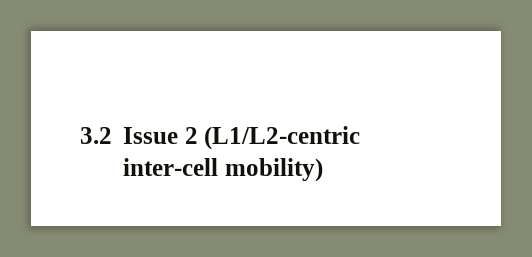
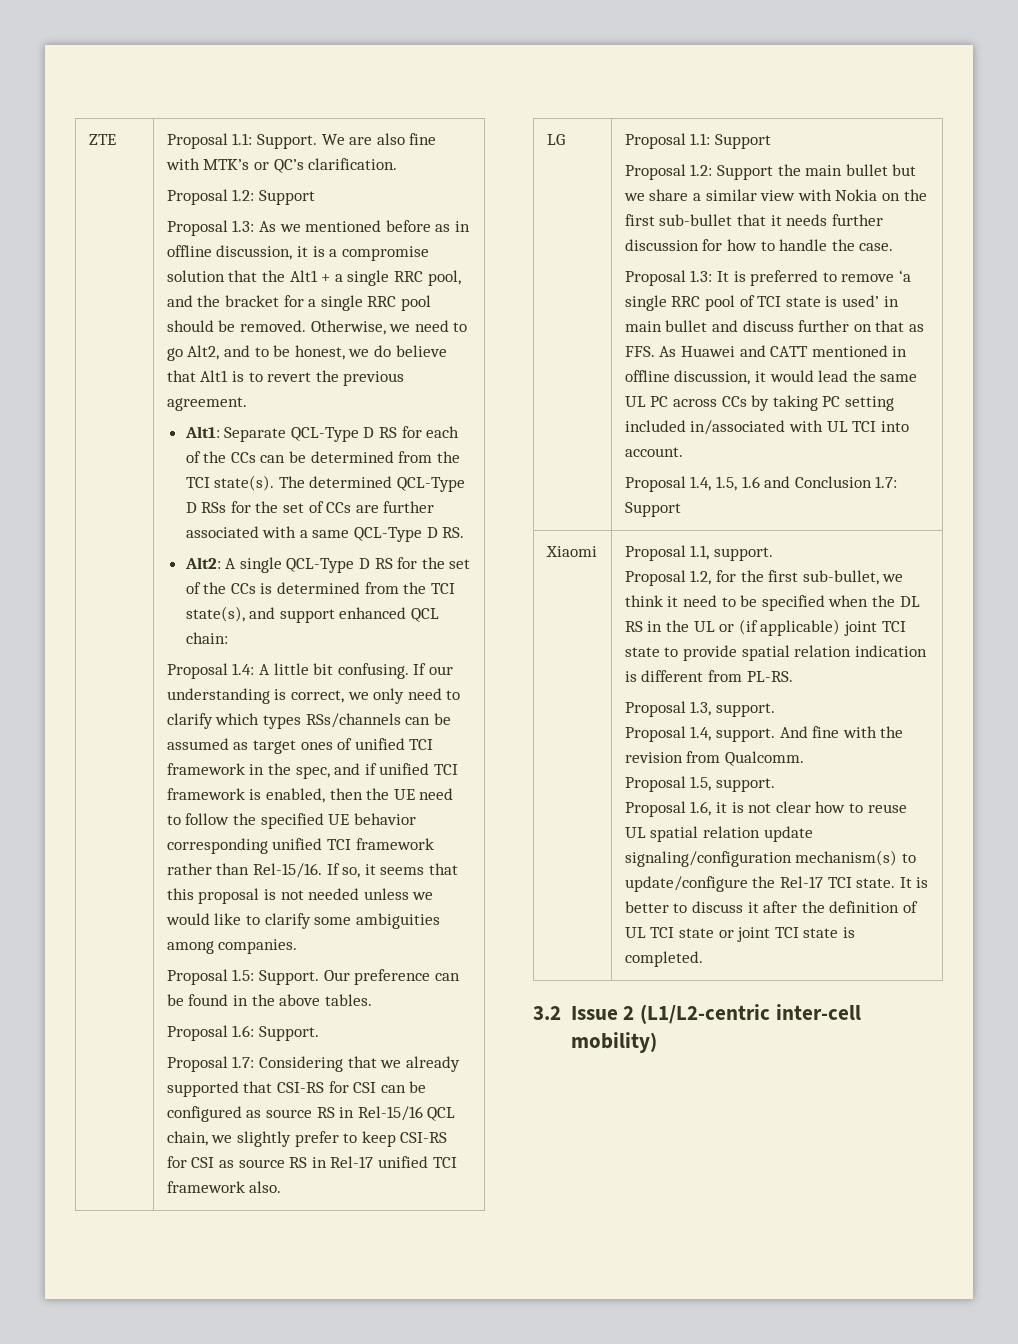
(80, 135) none -> [88,134,116,145] [166,133,437,149] [165,158,398,173] [166,189,316,205] [166,220,471,236] [166,245,429,261] [166,270,461,286] [166,295,432,311] [166,320,468,335] [166,345,447,361] [166,370,405,386] [166,397,247,411] [184,426,460,442] [185,451,460,463] [185,475,465,492] [185,501,435,513] [185,526,465,542] [184,557,471,573] [185,582,455,594] [185,606,439,623] [185,632,228,644] [166,663,454,679] [166,688,461,704] [166,713,451,729] [166,738,434,754] [166,763,459,779] [166,788,454,803] [166,813,416,829] [166,838,434,854] [166,863,459,878] [166,888,434,904] [165,913,440,929] [166,939,298,954] [166,969,460,985] [166,994,372,1006] [166,1025,320,1041] [166,1056,460,1072] [166,1081,427,1097] [166,1106,456,1122] [166,1131,448,1147] [166,1156,457,1168] [166,1181,282,1193] [546,134,565,145] [624,133,772,149] [624,164,917,180] [623,189,927,201] [624,214,883,226] [624,239,894,251] [624,270,912,286] [624,295,899,311] [624,320,925,332] [624,345,908,357] [624,370,918,385] [624,395,895,411] [624,420,909,435] [624,447,683,457] [624,476,898,492] [624,502,681,517] [545,546,597,557] [624,545,774,561] [624,570,904,586] [624,595,920,611] [624,619,906,636] [624,645,927,661] [624,670,793,682] [624,701,776,717] [624,726,904,742] [624,751,805,766] [624,776,776,792] [624,801,907,817] [624,826,813,842] [624,850,917,867] [624,876,929,892] [624,901,919,913] [624,927,856,942] [624,951,703,967] ZTE | Proposal 1.1: Support. We are also fine with MTK’s or QC’s clarification. // Proposal 1.2: Support // Proposal 1.3: As we mentioned before as in offline discussion, it is a compromise solution that the Alt1 + a single RRC pool, and the bracket for a single RRC pool should be removed. Otherwise, we need to go Alt2, and to be honest, we do believe that Alt1 is to revert the previous agreement. // Alt1: Separate QCL-Type D RS for each of the CCs can be determined from the TCI state(s). The determined QCL-Type D RSs for the set of CCs are further associated with a same QCL-Type D RS. // Alt2: A single QCL-Type D RS for the set of the CCs is determined from the TCI state(s), and support enhanced QCL chain: // Proposal 1.4: A little bit confusing. If our understanding is correct, we only need to clarify which types RSs/channels can be assumed as target ones of unified TCI framework in the spec, and if unified TCI framework is enabled, then the UE need to follow the specified UE behavior corresponding unified TCI framework rather than Rel-15/16. If so, it seems that this proposal is not needed unless we would like to clarify some ambiguities among companies. // Proposal 1.5: Support. Our preference can be found in the above tables. // Proposal 1.6: Support. // Proposal 1.7: Considering that we already supported that CSI-RS for CSI can be configured as source RS in Rel-15/16 QCL chain, we slightly prefer to keep CSI-RS for CSI as source RS in Rel-17 unified TCI framework also. // LG | Proposal 1.1: Support // Proposal 1.2: Support the main bullet but we share a similar view with Nokia on the first sub-bullet that it needs further discussion for how to handle the case. // Proposal 1.3: It is preferred to remove ‘a single RRC pool of TCI state is used’ in main bullet and discuss further on that as FFS. As Huawei and CATT mentioned in offline discussion, it would lead the same UL PC across CCs by taking PC setting included in/associated with UL TCI into account. // Proposal 1.4, 1.5, 1.6 and Conclusion 1.7: Support // Xiaomi | Proposal 1.1, support. // Proposal 1.2, for the first sub-bullet, we think it need to be specified when the DL RS in the UL or (if applicable) joint TCI state to provide spatial relation indication is different from PL-RS. // Proposal 1.3, support. // Proposal 1.4, support. And fine with the revision from Qualcomm. // Proposal 1.5, support. // Proposal 1.6, it is not clear how to reuse UL spatial relation update signaling/configuration mechanism(s) to update/configure the Rel-17 TCI state. It is better to discuss it after the definition of UL TCI state or joint TCI state is completed. //

